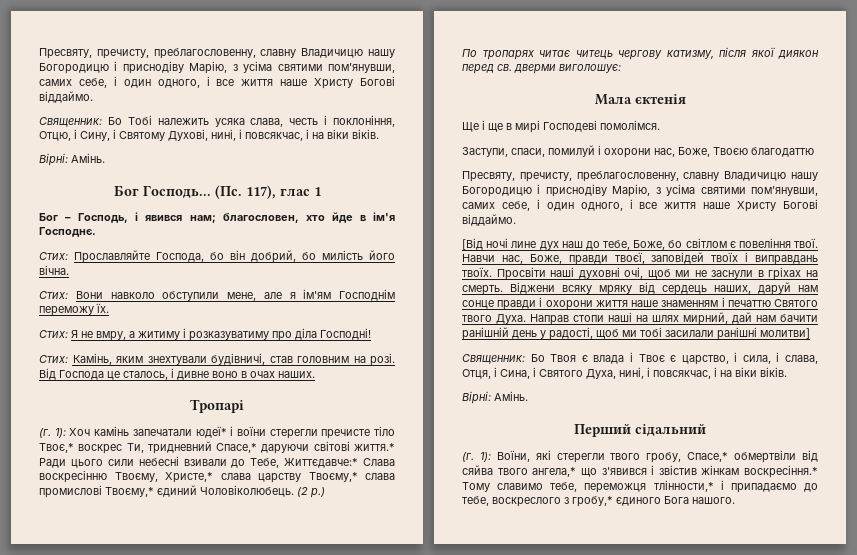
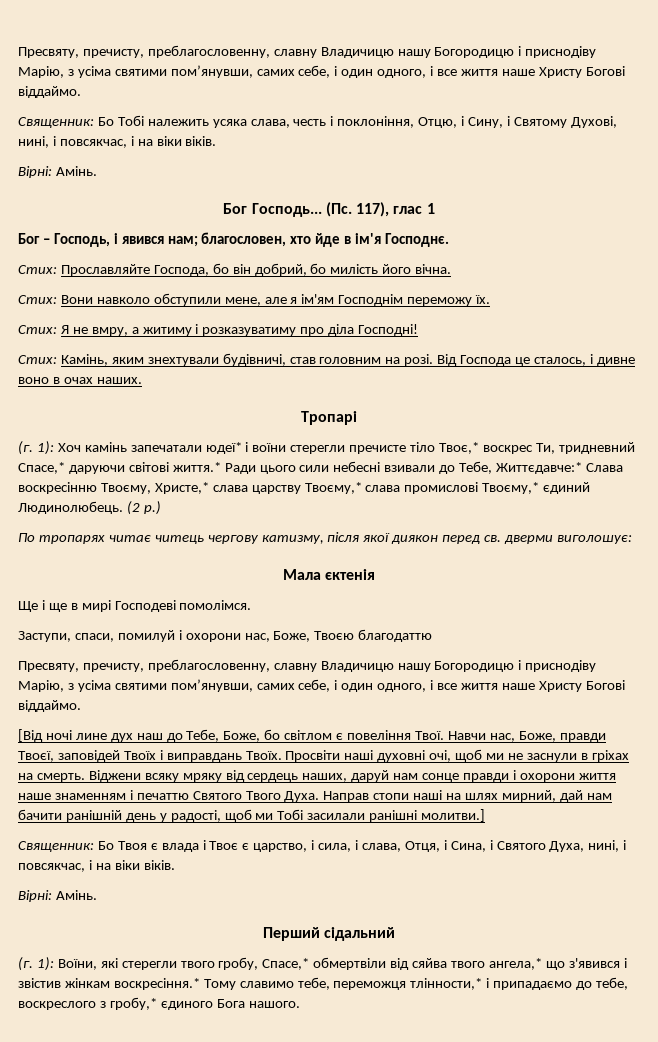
[200,485,294,497] Чоловіколюбець. -> [18,501,123,514] Людинолюбець.
[603,240,630,250] тебе, -> [186,729,220,742] Тебе,
[794,238,818,248] твої. -> [414,731,444,740] Твої.
[614,252,739,264] твоєї, заповідей твоїх -> [18,750,156,762] Твоєї, заповідей Твоїх
[462,267,492,277] твоїх. -> [245,751,282,760] Твоїх.
[462,315,492,322] твого -> [245,791,281,800] Твого
[640,327,662,337] тобі -> [277,809,304,820] Тобі
[760,328,810,339] молитви] -> [421,809,486,822] молитви.]

